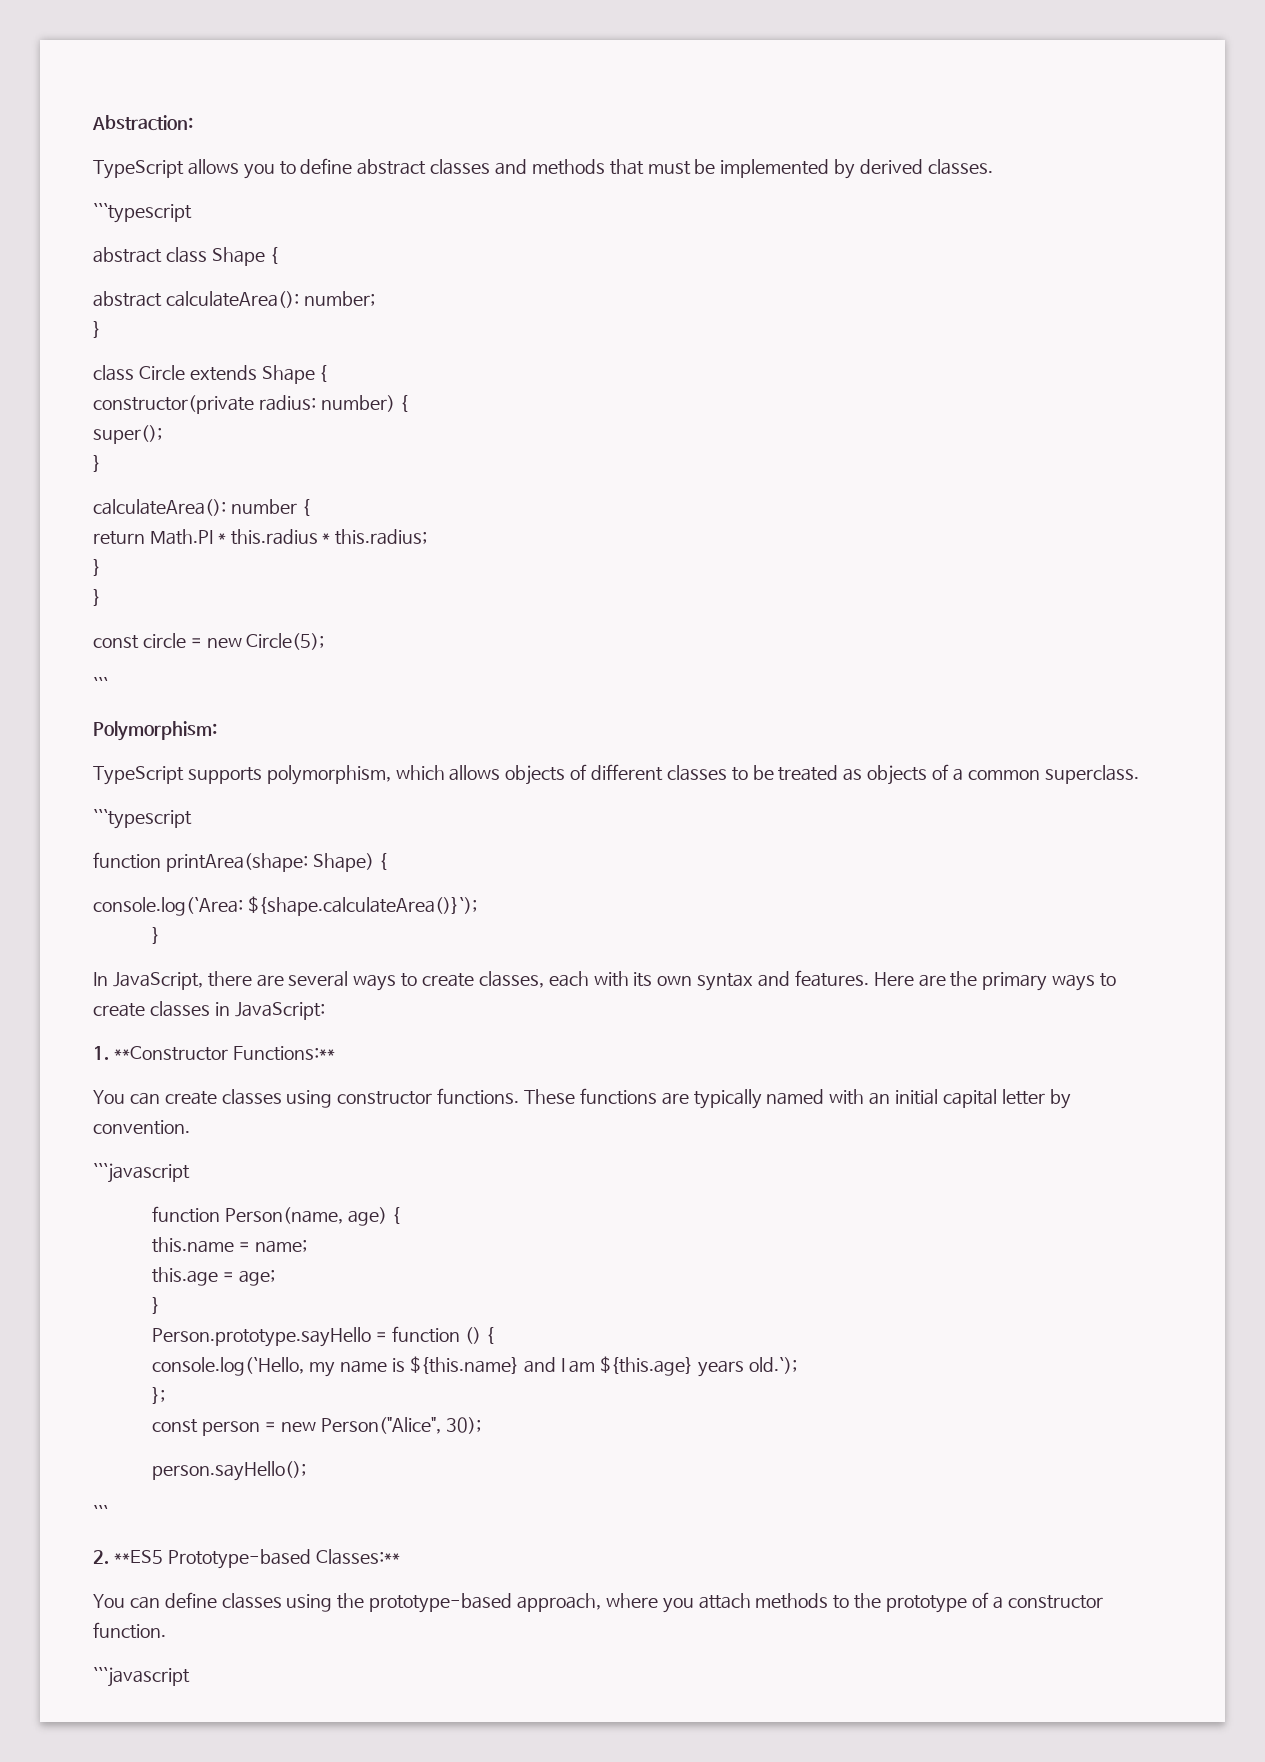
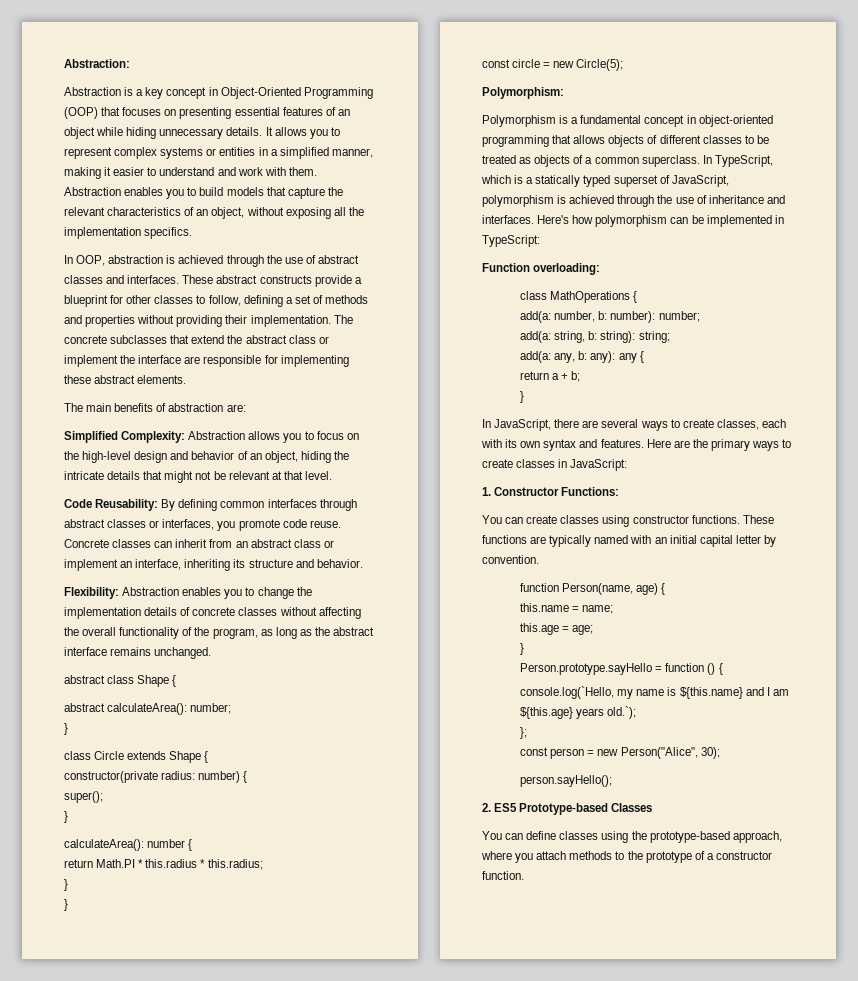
[93,158,993,179] [93,203,192,223] TypeScript allows you to define abstract classes and methods that must be implemented by derived classes. // ```typescript -> [64,87,373,99] [64,107,350,119] [64,127,340,139] [64,147,373,159] [64,167,317,179] [64,187,343,199] [64,207,364,219] [64,227,193,239] [64,255,359,267] [64,275,362,287] [64,295,369,307] [64,315,353,327] [64,335,329,344] [64,355,349,367] [64,375,187,384] [64,403,246,412] [64,431,359,443] [64,451,349,463] [64,471,332,483] [64,499,357,511] [64,519,341,531] [64,539,334,548] [64,559,363,571] [64,587,312,599] [64,607,361,619] [64,627,375,639] [64,647,212,659] Abstraction is a key concept in Object-Oriented Programming (OOP) that focuses on presenting essential features of an object while hiding unnecessary details. It allows you to represent complex systems or entities in a simplified manner, making it easier to understand and work with them. Abstraction enables you to build models that capture the relevant characteristics of an object, without exposing all the implementation specifics. // In OOP, abstraction is achieved through the use of abstract classes and interfaces. These abstract constructs provide a blueprint for other classes to follow, defining a set of methods and properties without providing their implementation. The concrete subclasses that extend the abstract class or implement the interface are responsible for implementing these abstract elements. // The main benefits of abstraction are: // Simplified Complexity: Abstraction allows you to focus on the high-level design and behavior of an object, hiding the intricate details that might not be relevant at that level. // Code Reusability: By defining common interfaces through abstract classes or interfaces, you promote code reuse. Concrete classes can inherit from an abstract class or implement an interface, inheriting its structure and behavior. // Flexibility: Abstraction enables you to change the implementation details of concrete classes without affecting the overall functionality of the program, as long as the abstract interface remains unchanged.
[93,677,108,691] // ``` -> (624, 65) none
[93,765,445,785] TypeScript supports polymorphism, which -> [482,115,773,127] [482,135,572,147] Polymorphism is a fundamental concept in object-oriented programming that
[93,809,192,829] [93,852,387,872] [93,896,477,916] // ```typescript // function printArea(shape: Shape) { // console.log(`Area: ${shape.calculateArea()}`); -> [702,155,773,167] [481,175,729,187] [482,195,785,207] [482,215,784,227] [482,235,540,247] [482,263,601,275] [520,291,638,303] [520,311,700,323] [520,331,670,343] [520,351,644,363] [520,371,581,382] In TypeScript, which is a statically typed superset of JavaScript, polymorphism is achieved through the use of inheritance and interfaces. Here's how polymorphism can be implemented in TypeScript: // Function overloading: // class MathOperations { // add(a: number, b: number): number; // add(a: string, b: string): string; // add(a: any, b: any): any { // return a + b;
[113,1046,335,1061] **Constructor Functions:** -> [494,487,620,496] Constructor Functions:
[93,1163,190,1183] // ```javascript -> (539, 559) none
[93,1505,108,1519] // ``` -> (613, 781) none
[113,1549,400,1569] **ES5 Prototype-based Classes:** -> [494,803,653,815] ES5 Prototype-based Classes
[93,1667,190,1687] // ```javascript -> (524, 875) none

